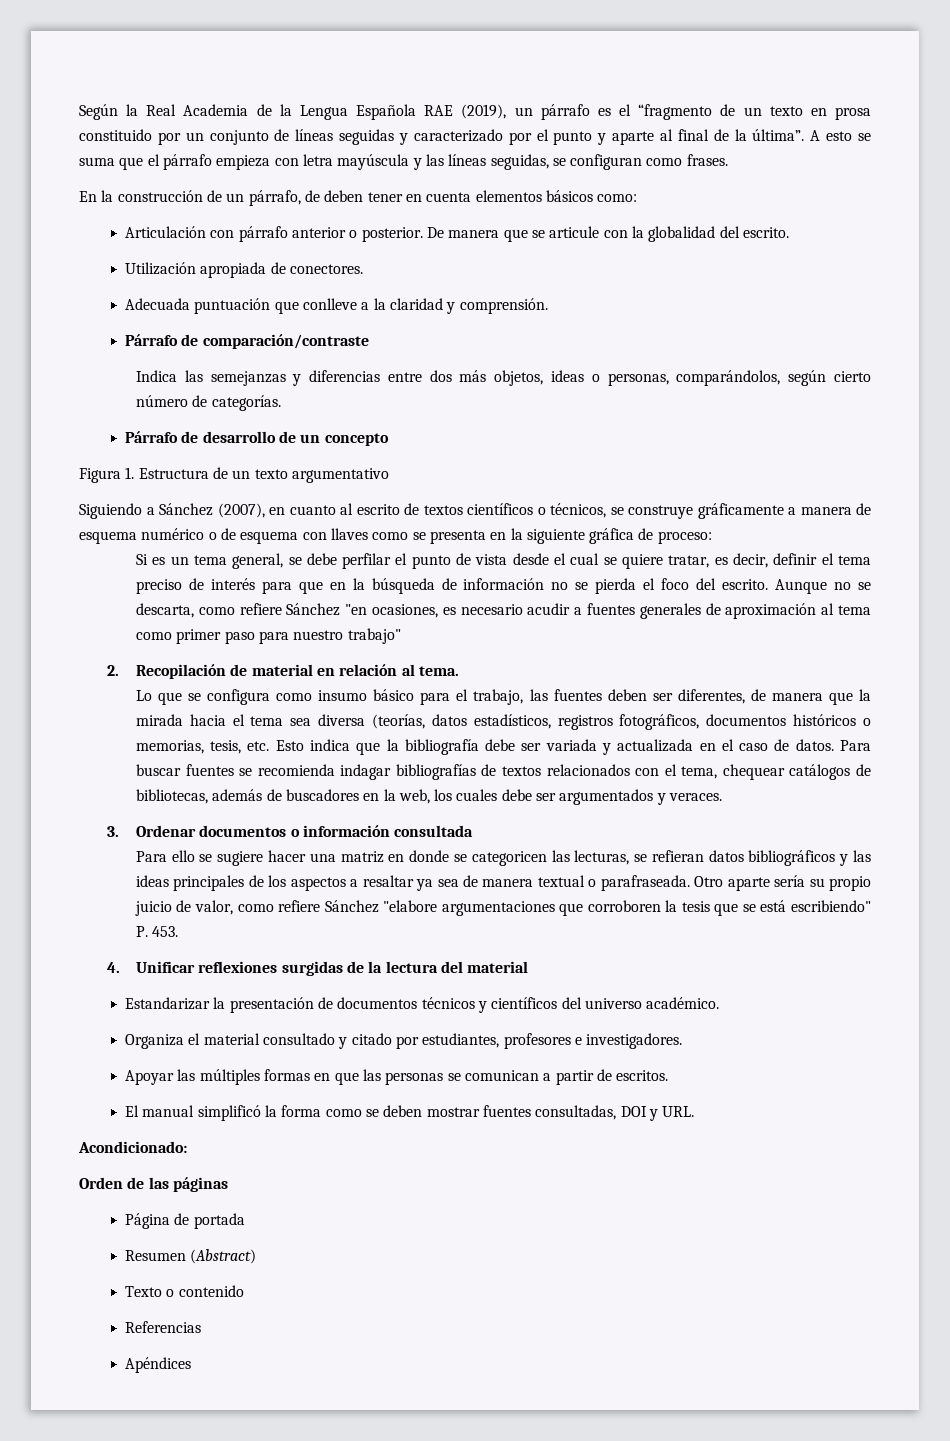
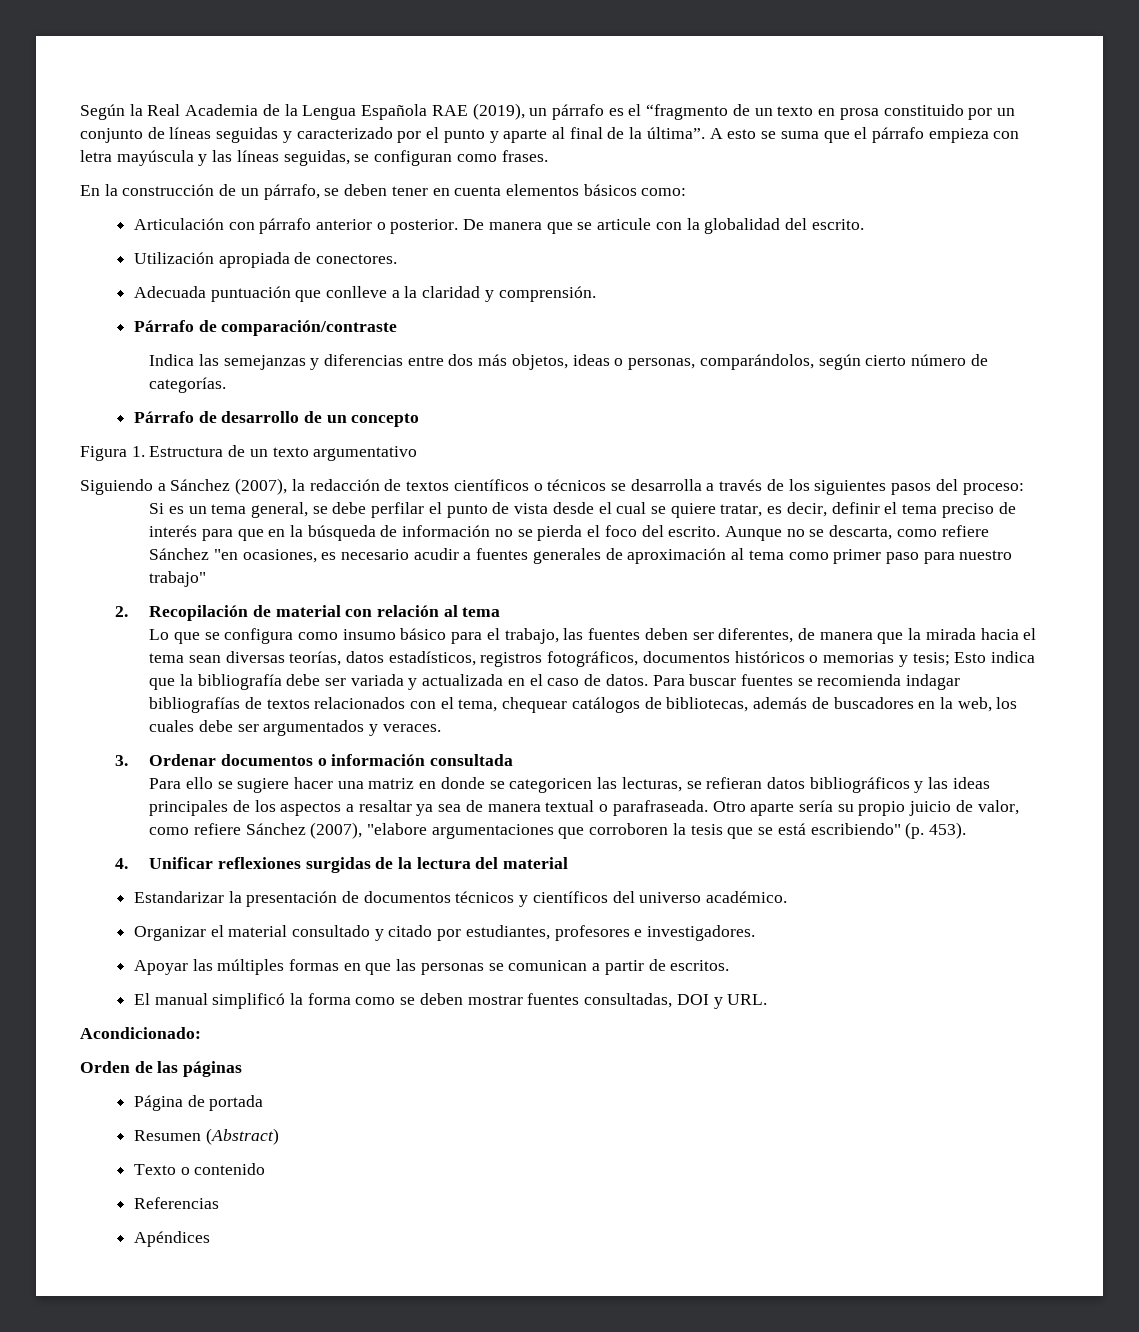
[304,190,320,202] de -> [324,188,340,196] se
[269,503,871,519] [79,528,654,544] en cuanto al escrito de textos científicos o técnicos, se construye gráficamente a manera de esquema numérico o de esquema con llaves como se presenta en la siguiente gráfica de -> [291,479,958,495] la redacción de textos científicos o técnicos se desarrolla a través de los siguientes pasos del
[316,668,335,676] en -> [345,609,373,617] con
[418,666,459,676] tema. -> [462,607,501,617] tema
[290,714,426,729] sea diversa (teorías, -> [188,651,342,666] sean diversas teorías,
[135,740,270,754] memorias, tesis, etc. -> [823,652,950,667] memorias y tesis;
(379, 906) none -> [310,822,363,839] (2007),
[135,926,179,937] P. 453. -> [905,822,966,839] (p. 453).
[125,1034,185,1049] Organiza -> [133,926,206,941] Organizar

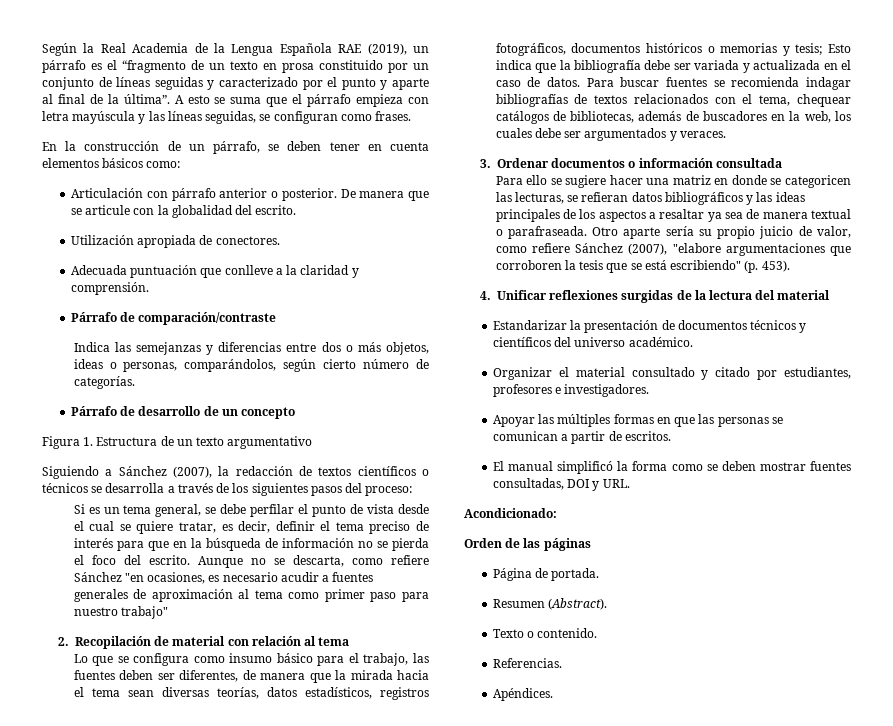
(474, 360) none -> [345,345,353,352] o
[209,1095,264,1111] portada -> [551,568,600,581] portada.
[205,1128,279,1145] (Abstract) -> [548,598,608,610] (Abstract).
[194,1163,266,1175] [133,1197,219,1209] [133,1231,210,1247] contenido // Referencias // Apéndices -> [537,628,598,638] [493,658,563,668] [493,688,554,701] contenido. // Referencias. // Apéndices.

